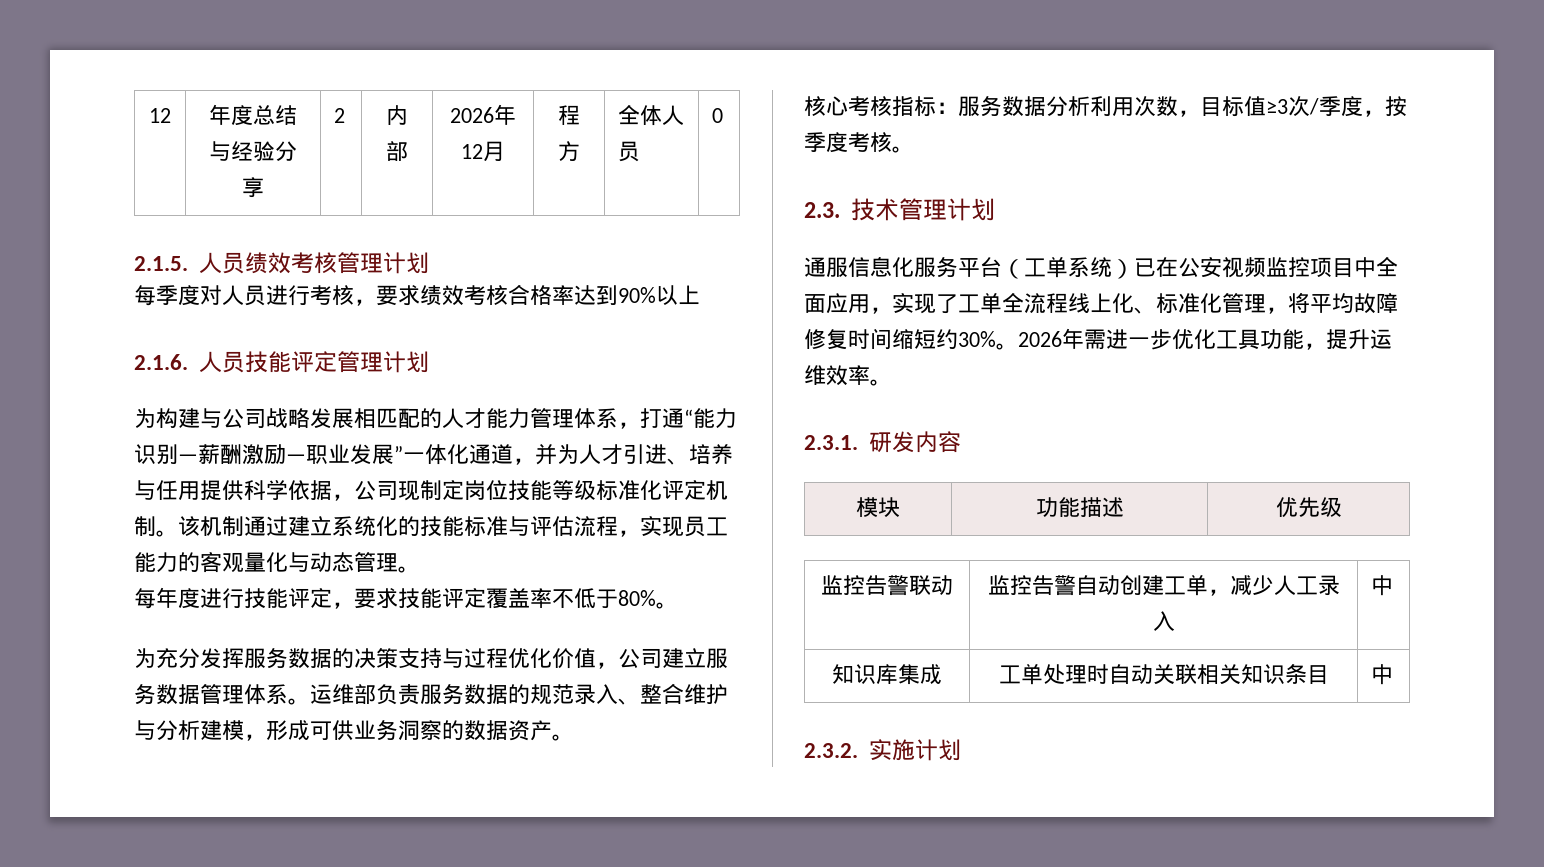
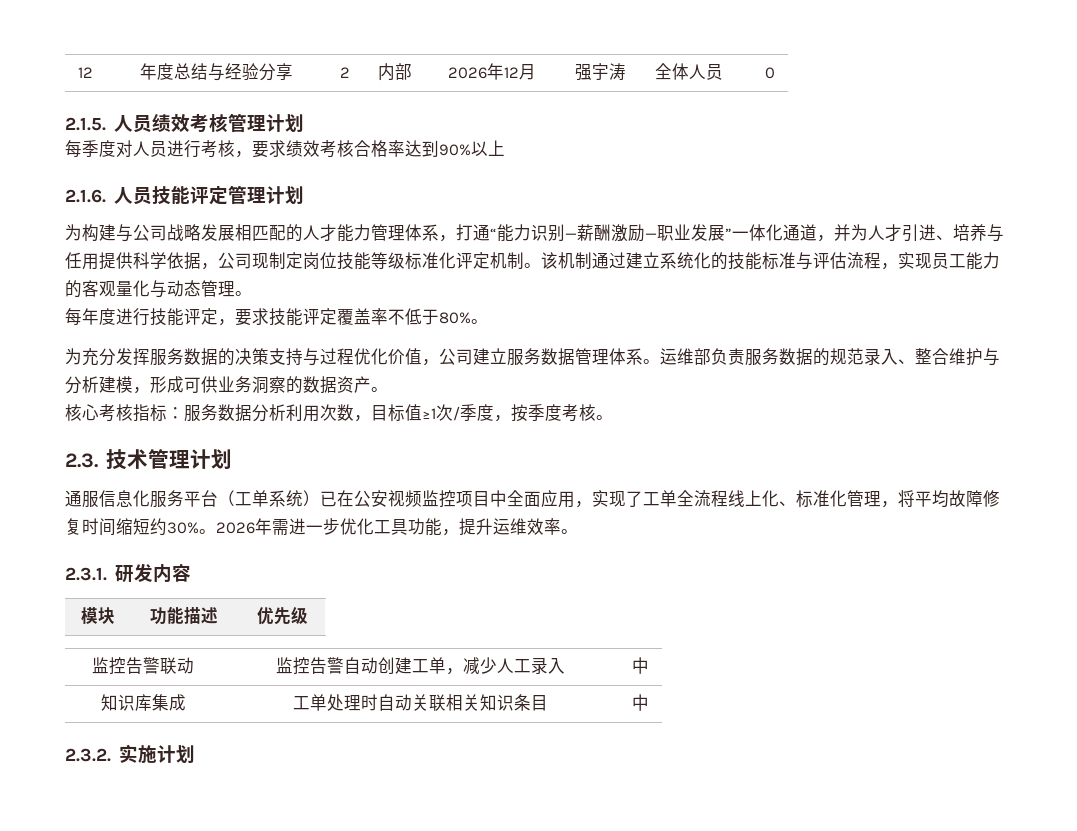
[558,105,580,125] [558,141,580,161] 程方 -> [574,63,626,81] 强宇涛
[1266,99,1288,114] ≥3 -> [422,408,436,419] ≥1

